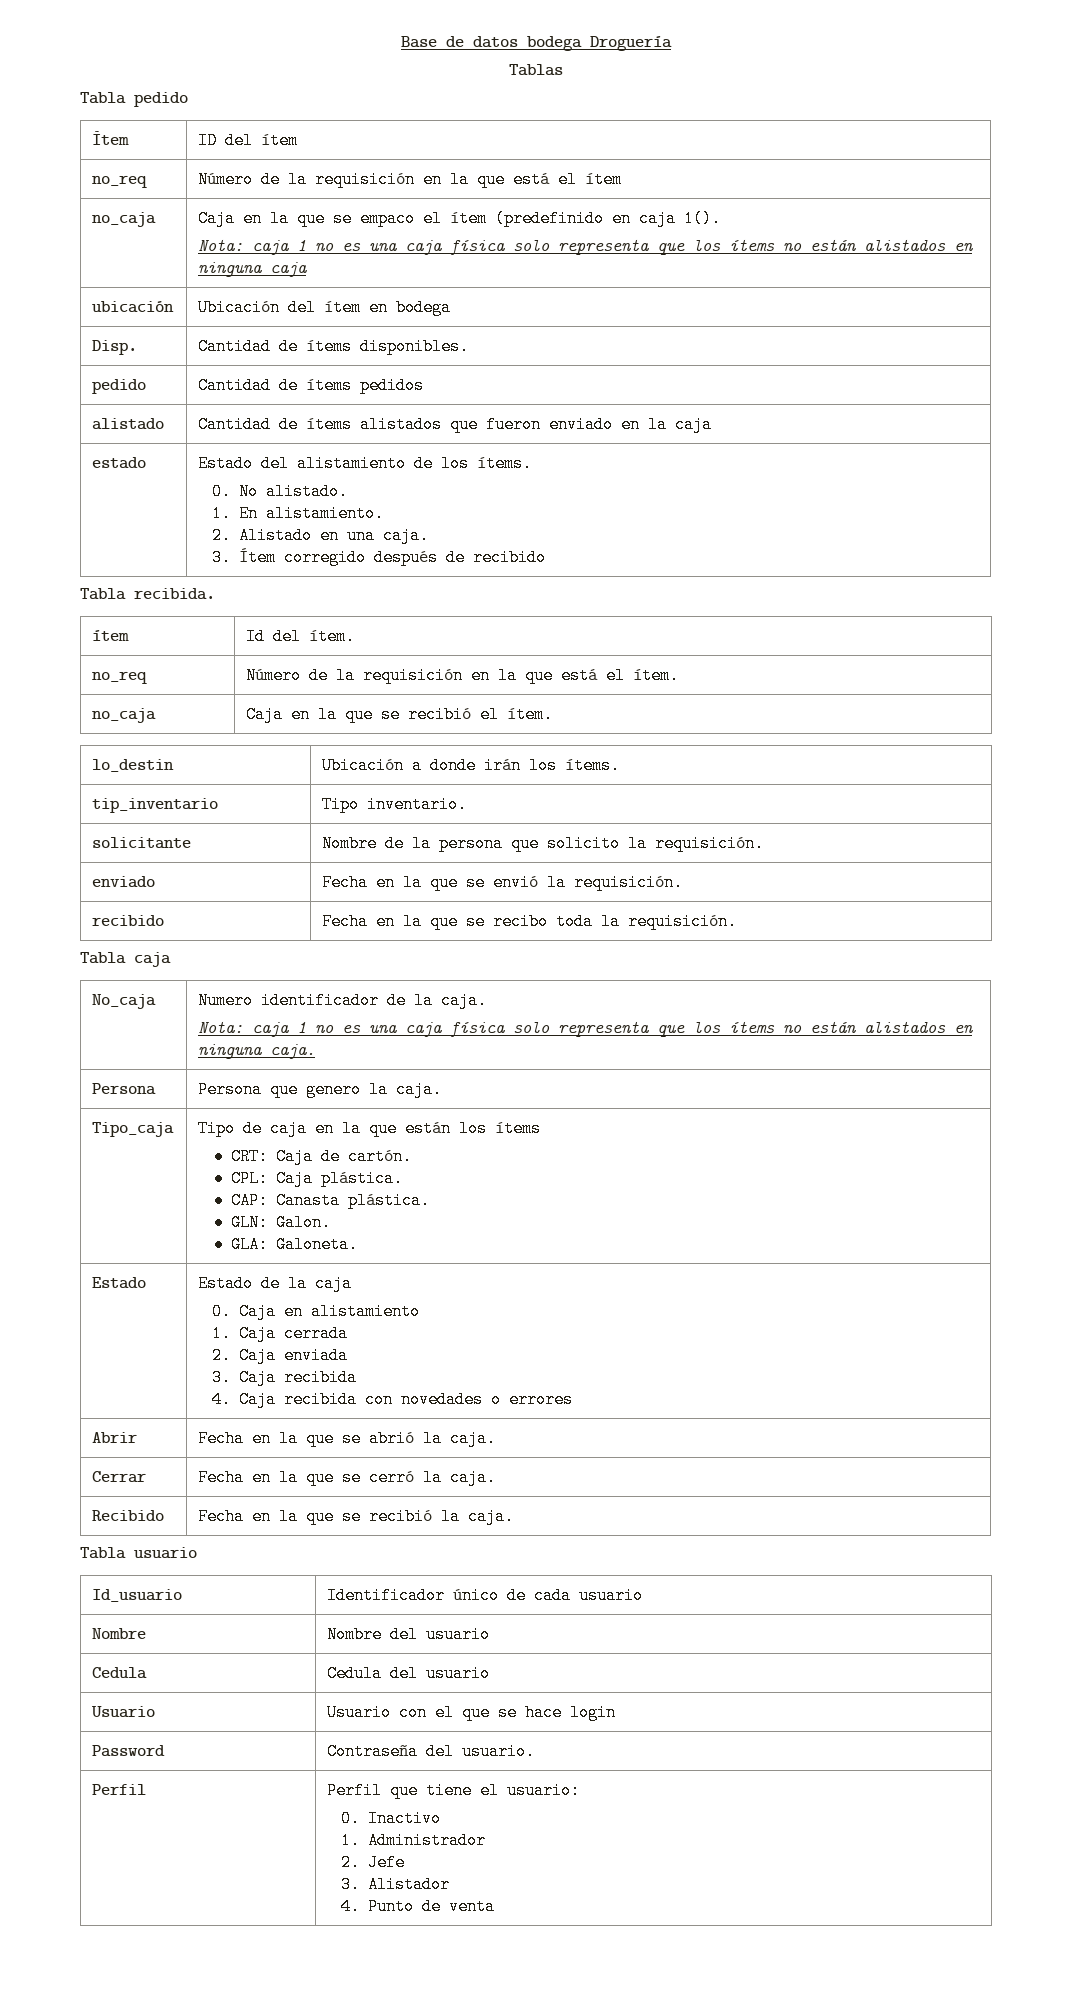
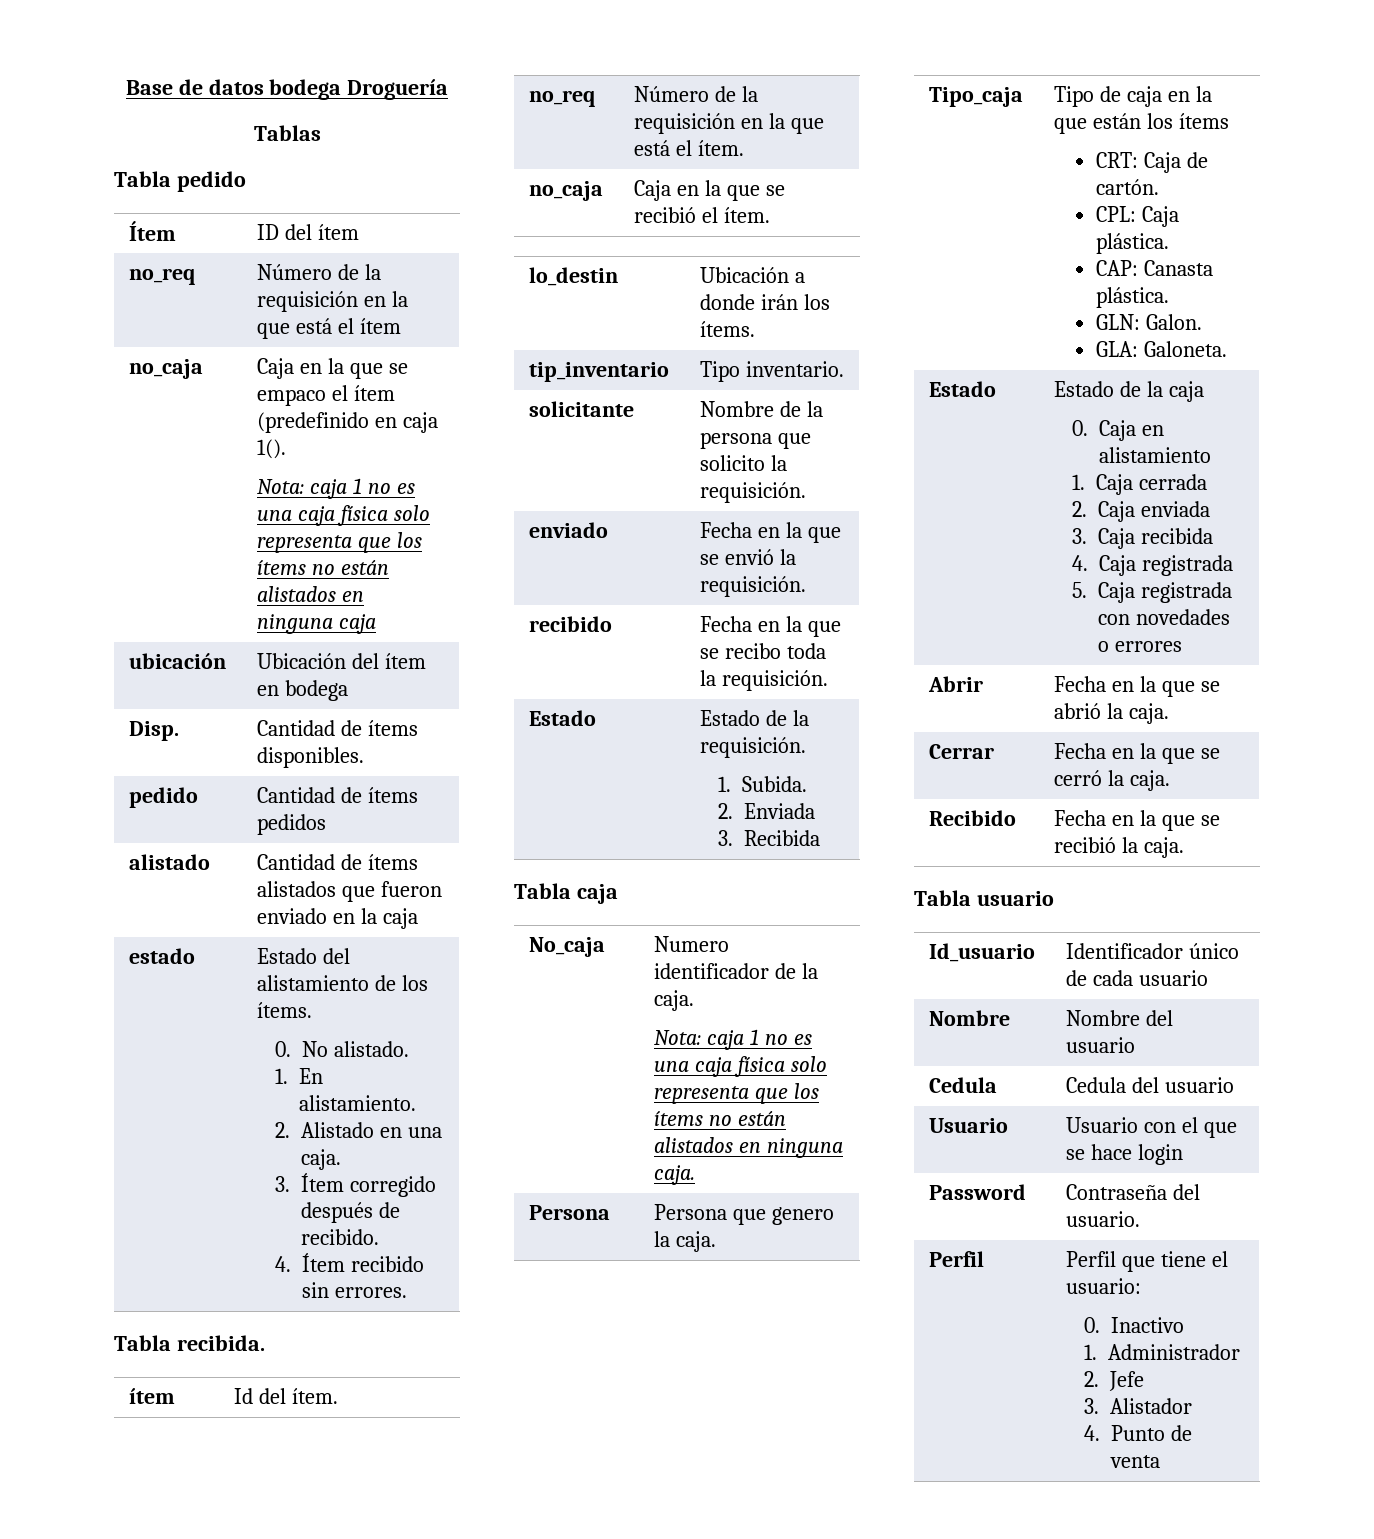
[472,549,546,566] recibido -> [300,1229,379,1245] [274,1253,424,1272] [301,1282,407,1298] recibido. // 4. Ítem recibido sin errores.
(738, 921) none -> [529,710,597,726] [700,710,809,726] [700,737,807,758] [717,776,807,792] [717,803,815,819] [717,830,820,846] // Estado | Estado de la requisición. // 1. Subida. // 2. Enviada // 3. Recibida
[283,1391,357,1408] recibida -> [1141,555,1233,576] [1071,582,1232,603] registrada // 5. Caja registrada

